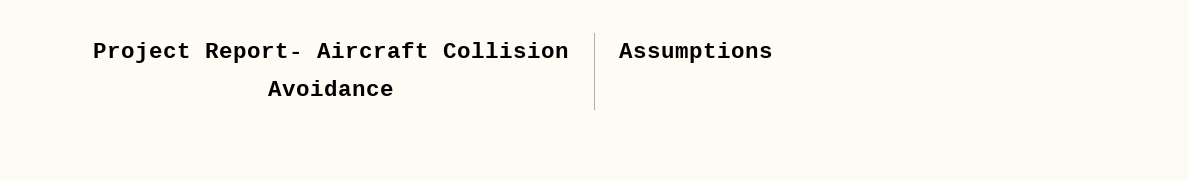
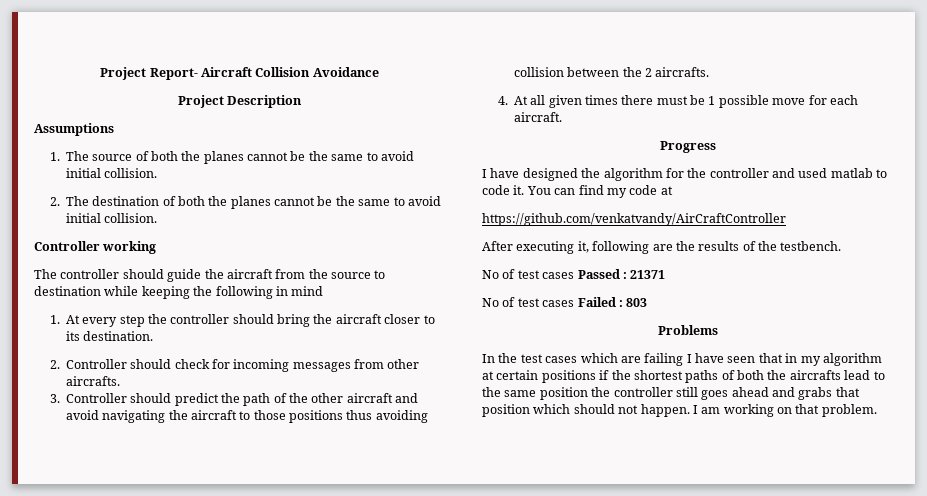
(394, 88) none -> [177,95,303,108] // Project Description
(773, 52) none -> [49,151,414,164] [65,168,158,178] [49,196,441,209] [65,213,158,223] [34,241,157,254] [34,269,386,282] [34,286,324,299] [49,314,435,327] [65,331,154,341] [49,359,420,372] [65,376,120,386] [49,393,419,406] [65,410,428,423] [513,67,710,77] [497,95,858,108] [513,112,562,122] [659,141,716,153] [482,168,888,181] [482,185,673,198] [482,213,786,226] [482,241,842,254] [482,269,666,279] [482,297,648,307] [657,325,718,335] [482,353,882,366] [482,370,885,383] [482,387,860,400] [482,404,877,417] // 1. The source of both the planes cannot be the same to avoid initial collision. // 2. The destination of both the planes cannot be the same to avoid initial collision. // Controller working // The controller should guide the aircraft from the source to destination while keeping the following in mind // 1. At every step the controller should bring the aircraft closer to its destination. // 2. Controller should check for incoming messages from other aircrafts. // 3. Controller should predict the path of the other aircraft and avoid navigating the aircraft to those positions thus avoiding collision between the 2 aircrafts. // 4. At all given times there must be 1 possible move for each aircraft. // Progress // I have designed the algorithm for the controller and used matlab to code it. You can find my code at // https://github.com/venkatvandy/AirCraftController // After executing it, following are the results of the testbench. // No of test cases Passed : 21371 // No of test cases Failed : 803 // Problems // In the test cases which are failing I have seen that in my algorithm at certain positions if the shortest paths of both the aircrafts lead to the same position the controller still goes ahead and grabs that position which should not happen. I am working on that problem.

